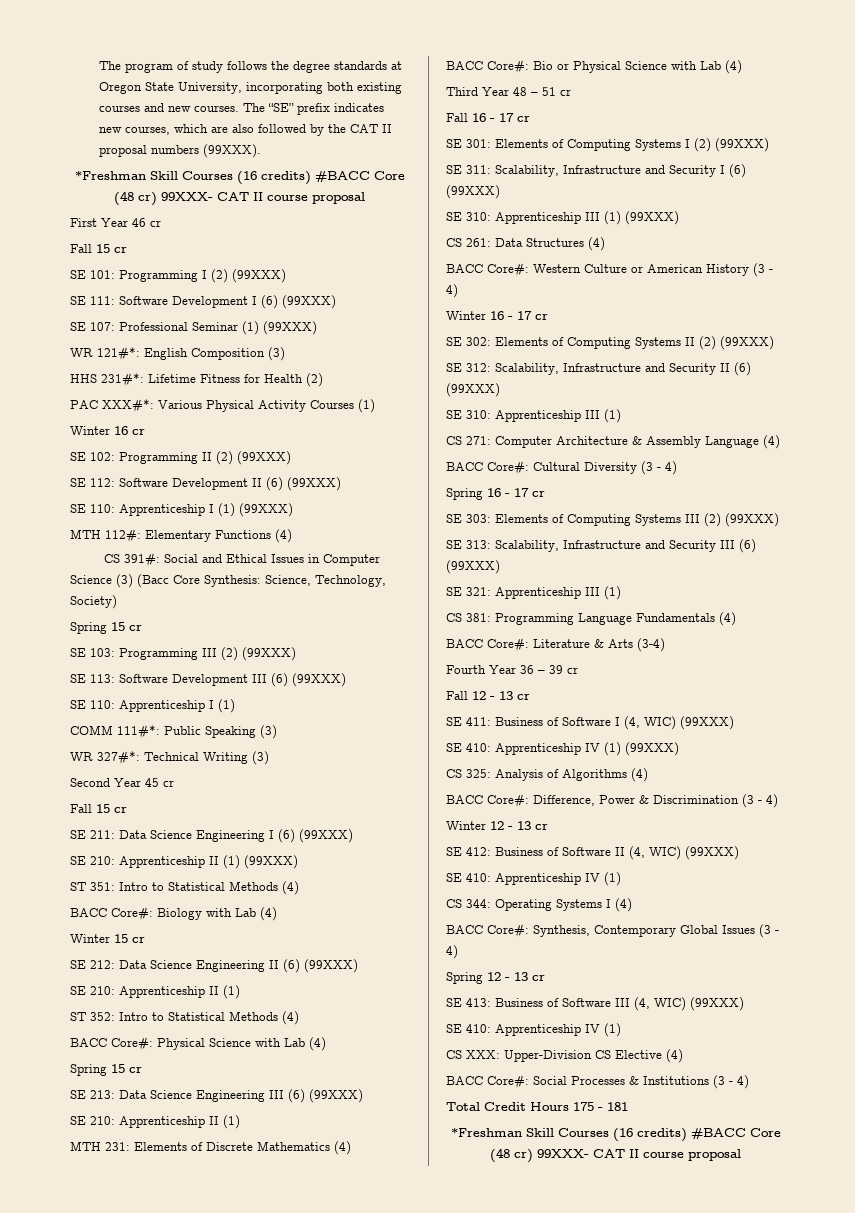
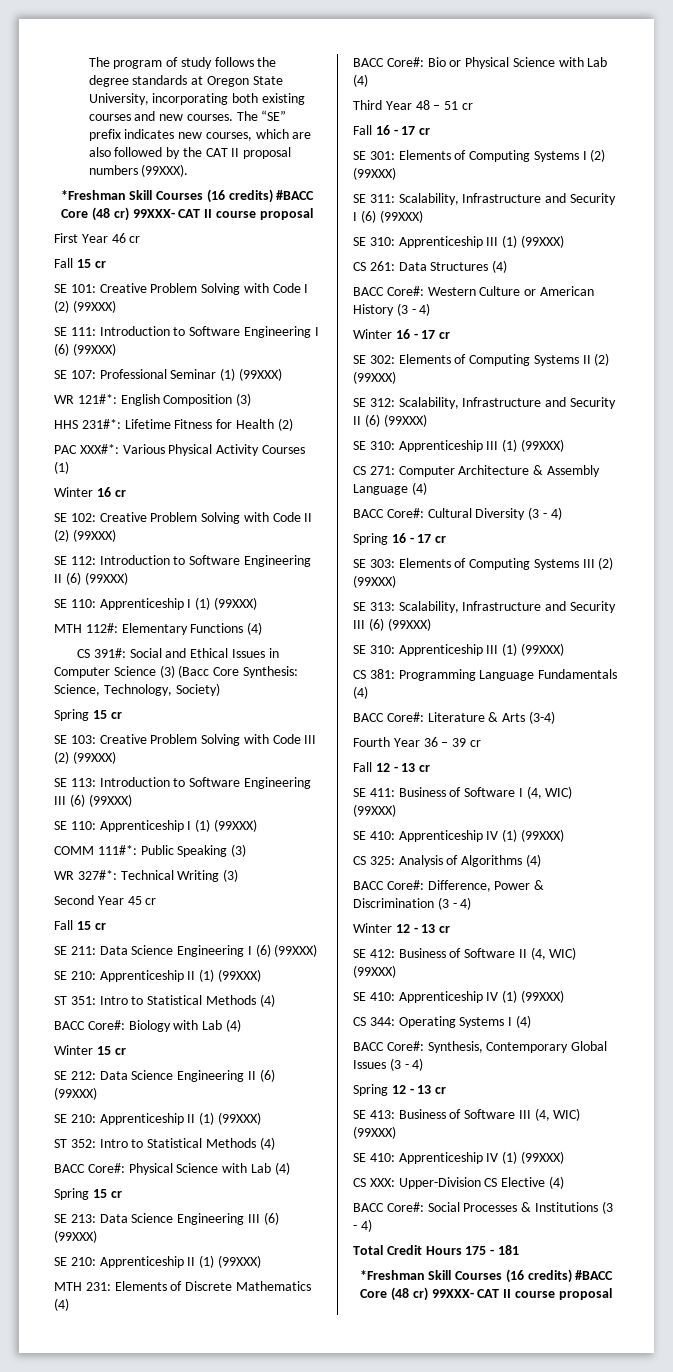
[119,270,198,282] Programming -> [99,283,301,295] Creative Problem Solving with Code
[119,296,248,308] Software Development -> [99,326,311,338] Introduction to Software Engineering
[119,452,198,464] Programming -> [99,512,301,524] Creative Problem Solving with Code
[119,478,248,490] Software Development -> [99,555,311,567] Introduction to Software Engineering
[119,648,198,660] Programming -> [99,734,301,746] Creative Problem Solving with Code
[119,674,248,686] Software Development -> [99,777,311,789] Introduction to Software Engineering
(235, 706) none -> [213,819,257,832] (99XXX)
(240, 992) none -> [217,1112,261,1125] (99XXX)
(240, 1122) none -> [217,1255,261,1268] (99XXX)
(621, 416) none -> [520,439,564,452] (99XXX)
[466,586,621,600] 321: Apprenticeship III (1) -> [369,643,564,656] 310: Apprenticeship III (1) (99XXX)
(621, 879) none -> [520,990,564,1003] (99XXX)
(621, 1030) none -> [520,1151,564,1164] (99XXX)

